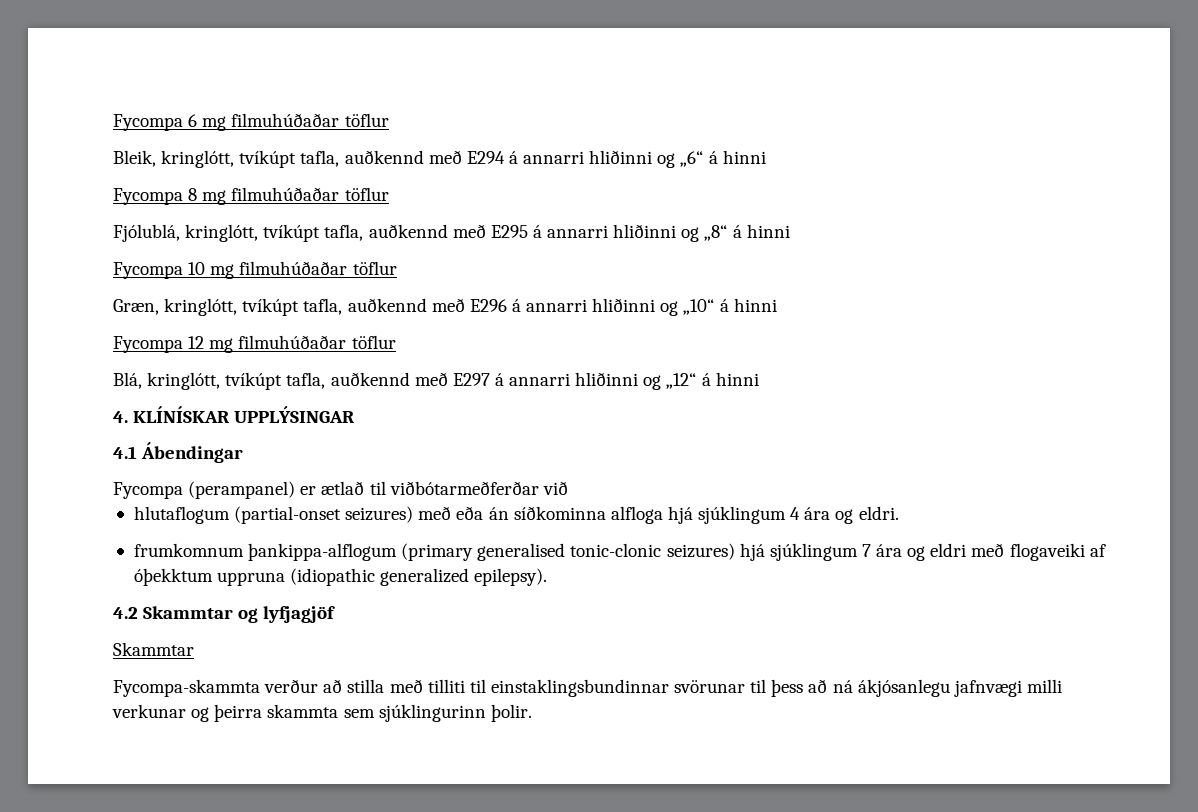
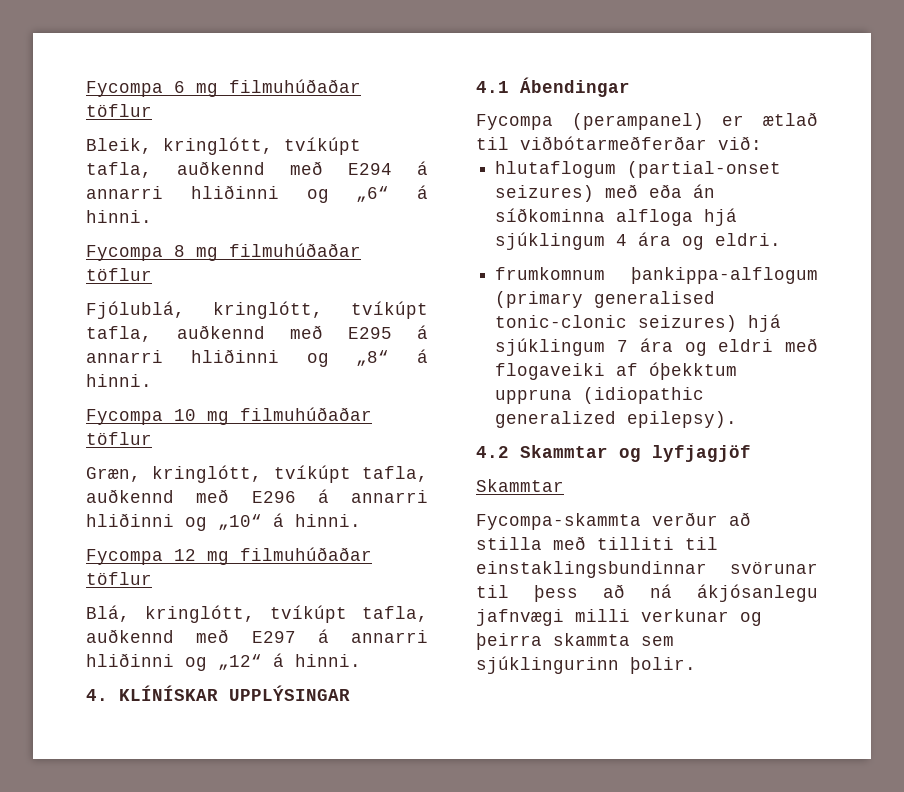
[722,150,766,164] hinni -> [86,210,152,223] hinni.
[746,224,790,238] hinni -> [86,374,152,387] hinni.
[733,298,777,312] hinni -> [295,514,361,527] hinni.
[715,372,759,386] hinni -> [295,654,361,667] hinni.
[542,481,568,495] við -> [718,136,762,150] við:

